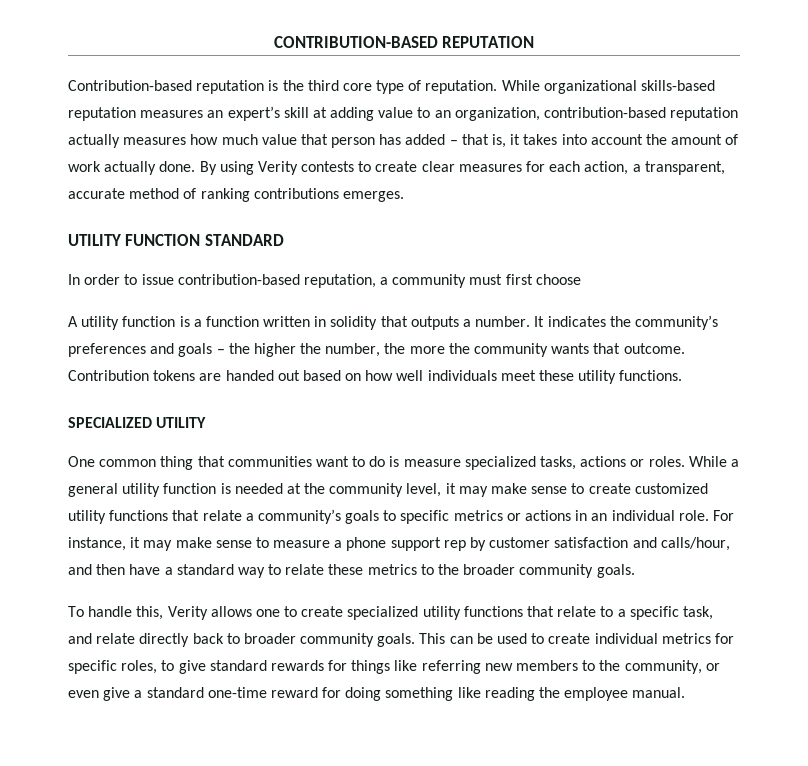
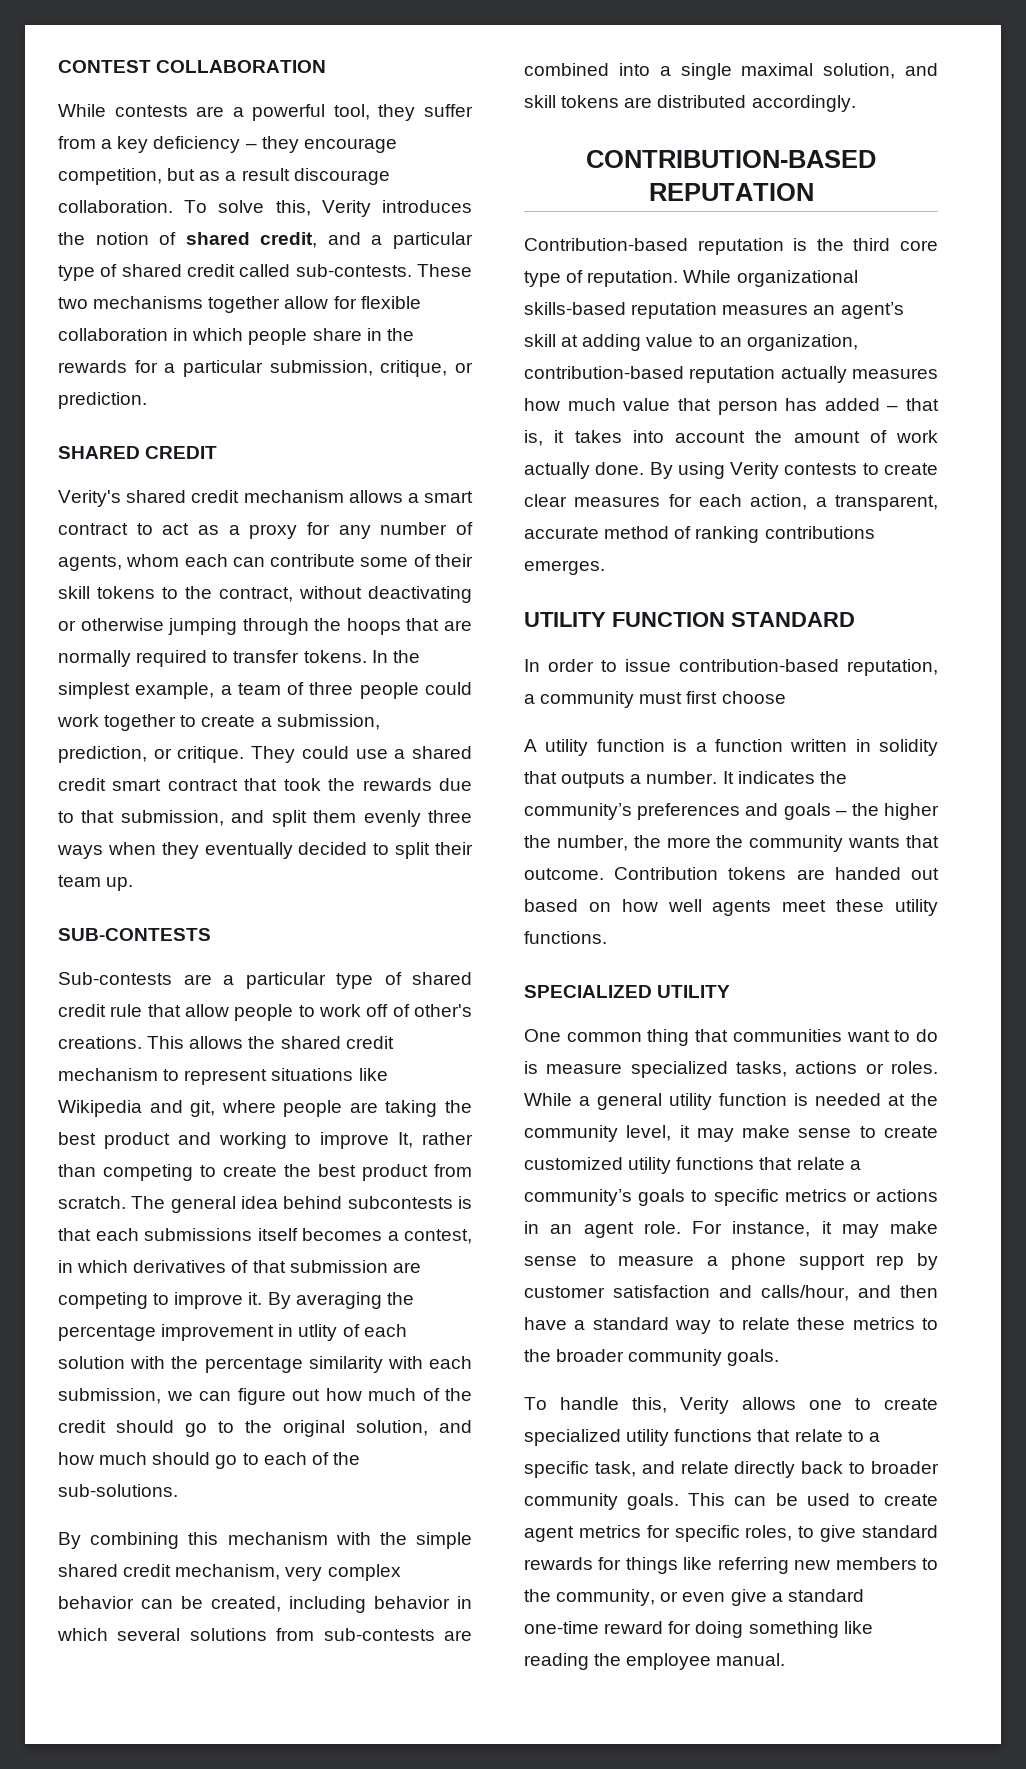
(273, 42) none -> [58,60,327,73] [58,104,473,121] [58,136,397,153] [58,168,390,185] [58,200,472,217] [58,232,473,249] [58,264,472,281] [58,296,421,313] [58,328,414,345] [58,360,474,377] [58,392,147,409] [58,446,218,459] [58,490,474,507] [58,522,474,539] [58,554,473,571] [58,586,472,603] [58,618,472,635] [58,650,420,667] [58,682,472,699] [57,714,380,731] [58,746,473,763] [58,778,472,791] [58,810,472,827] [57,842,473,859] [58,875,134,891] [58,928,211,941] [58,972,472,989] [58,1004,472,1021] [58,1036,394,1049] [58,1068,388,1085] [58,1100,472,1117] [58,1132,474,1149] [58,1164,472,1181] [58,1196,472,1213] [58,1228,472,1244] [58,1260,421,1273] [58,1292,414,1309] [58,1324,407,1341] [58,1356,473,1373] [58,1388,472,1405] [58,1420,472,1437] [58,1452,360,1469] [58,1484,178,1497] [58,1532,473,1549] [58,1564,401,1581] [58,1596,472,1613] [57,1628,472,1641] [524,63,938,80] [524,95,856,112] CONTEST COLLABORATION // While contests are a powerful tool, they suffer from a key deficiency – they encourage competition, but as a result discourage collaboration. To solve this, Verity introduces the notion of shared credit, and a particular type of shared credit called sub-contests. These two mechanisms together allow for flexible collaboration in which people share in the rewards for a particular submission, critique, or prediction. // SHARED CREDIT // Verity's shared credit mechanism allows a smart contract to act as a proxy for any number of agents, whom each can contribute some of their skill tokens to the contract, without deactivating or otherwise jumping through the hoops that are normally required to transfer tokens. In the simplest example, a team of three people could work together to create a submission, prediction, or critique. They could use a shared credit smart contract that took the rewards due to that submission, and split them evenly three ways when they eventually decided to split their team up. // SUB-CONTESTS // Sub-contests are a particular type of shared credit rule that allow people to work off of other's creations. This allows the shared credit mechanism to represent situations like Wikipedia and git, where people are taking the best product and working to improve It, rather than competing to create the best product from scratch. The general idea behind subcontests is that each submissions itself becomes a contest, in which derivatives of that submission are competing to improve it. By averaging the percentage improvement in utlity of each solution with the percentage similarity with each submission, we can figure out how much of the credit should go to the original solution, and how much should go to each of the sub-solutions. // By combining this mechanism with the simple shared credit mechanism, very complex behavior can be created, including behavior in which several solutions from sub-contests are combined into a single maximal solution, and skill tokens are distributed accordingly. //
[227,106,280,121] expert’s -> [840,302,904,319] agent’s
[427,370,497,381] individuals -> [712,900,772,916] agents
[611,510,675,521] individual -> [583,1222,634,1238] agent
[594,633,658,644] individual -> [524,1526,574,1542] agent

